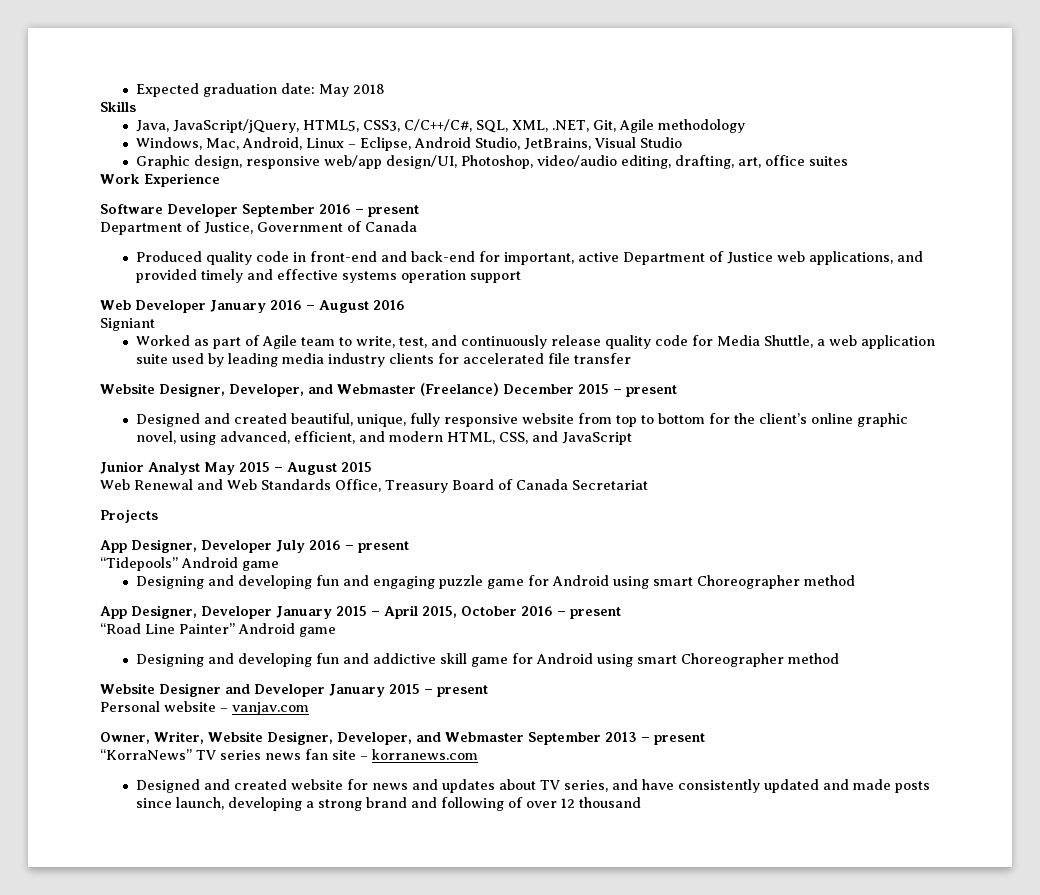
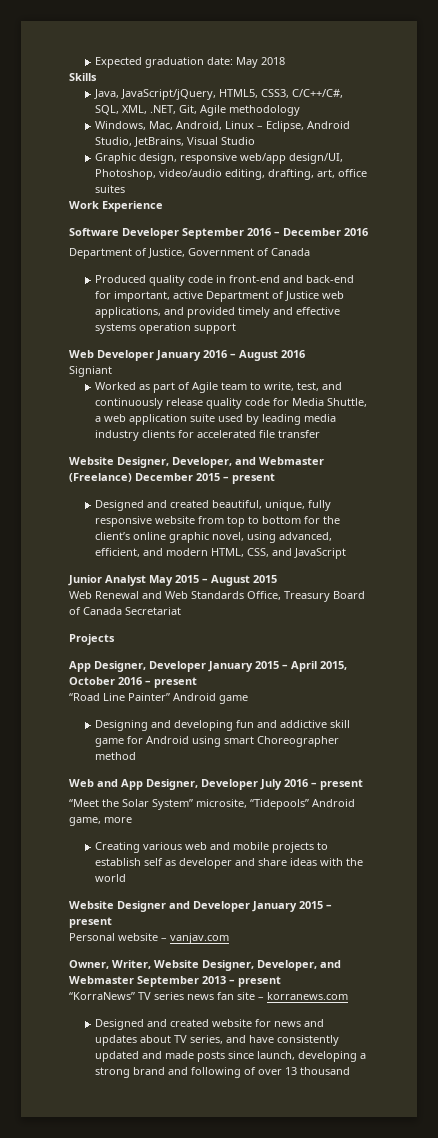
[368,205,419,217] present -> [283,228,368,236] December 2016
[100,539,409,553] [100,557,279,571] [136,575,856,589] // App Designer, Developer July 2016 – present // “Tidepools” Android game // Designing and developing fun and engaging puzzle game for Android using smart Choreographer method -> (115, 639) none
(840, 658) none -> [69,779,363,790] [69,799,355,810] [69,817,132,826] [95,842,329,853] [95,858,364,869] [95,874,127,882] // Web and App Designer, Developer July 2016 – present // “Meet the Solar System” microsite, “Tidepools” Android game, more // Creating various web and mobile projects to establish self as developer and share ideas with the world
[561,798,576,808] 12 -> [285,1067,298,1075] 13

